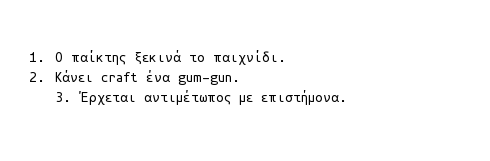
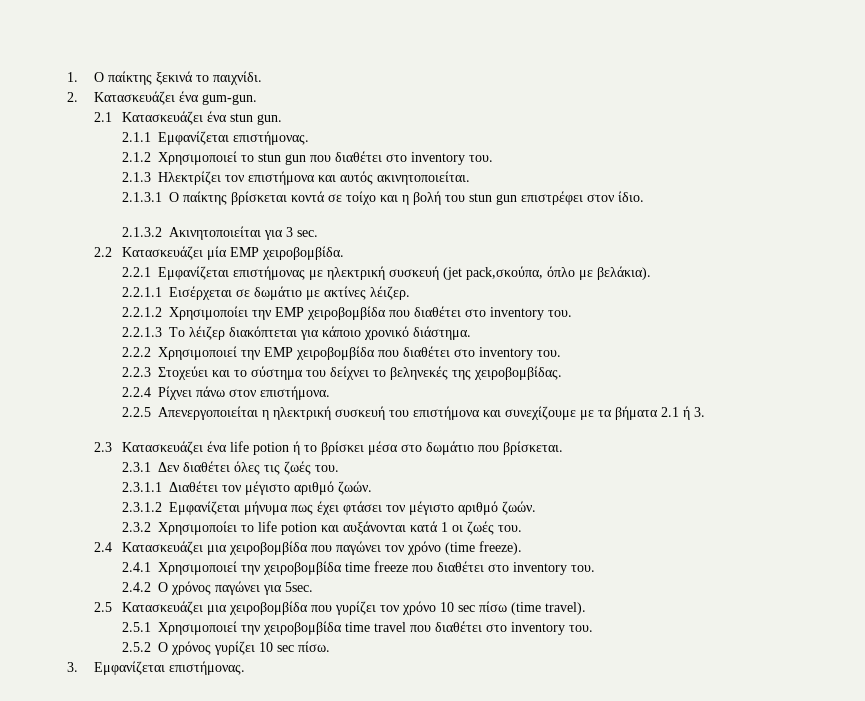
[54,70,138,82] Κάνει craft -> [94,91,176,105] Κατασκευάζει
[54,90,348,106] 3. Έρχεται αντιμέτωπος με επιστήμονα. -> [94,111,282,125] [121,131,309,145] [121,151,493,165] [121,171,470,185] [121,191,644,205] [121,226,318,240] [94,246,344,260] [121,266,651,280] [121,286,410,300] [121,306,572,320] [121,326,471,340] [121,346,561,360] [121,366,562,380] [121,386,330,400] [121,406,705,420] [94,441,563,455] [121,461,339,475] [121,481,372,495] [121,501,536,515] [121,521,522,535] [94,541,522,555] [121,561,595,575] [121,581,313,595] [94,601,586,615] [121,621,593,635] [121,641,330,655] [67,661,246,675] 2.1 Κατασκευάζει ένα stun gun. // 2.1.1 Εμφανίζεται επιστήμονας. // 2.1.2 Χρησιμοποιεί το stun gun που διαθέτει στο inventory του. // 2.1.3 Ηλεκτρίζει τον επιστήμονα και αυτός ακινητοποιείται. // 2.1.3.1 Ο παίκτης βρίσκεται κοντά σε τοίχο και η βολή του stun gun επιστρέφει στον ίδιο. // 2.1.3.2 Ακινητοποιείται για 3 sec. // 2.2 Κατασκευάζει μία EMP χειροβομβίδα. // 2.2.1 Εμφανίζεται επιστήμονας με ηλεκτρική συσκευή (jet pack,σκούπα, όπλο με βελάκια). // 2.2.1.1 Εισέρχεται σε δωμάτιο με ακτίνες λέιζερ. // 2.2.1.2 Χρησιμοποίει την EMP χειροβομβίδα που διαθέτει στο inventory του. // 2.2.1.3 Το λέιζερ διακόπτεται για κάποιο χρονικό διάστημα. // 2.2.2 Χρησιμοποιεί την EMP χειροβομβίδα που διαθέτει στο inventory του. // 2.2.3 Στοχεύει και το σύστημα του δείχνει το βεληνεκές της χειροβομβίδας. // 2.2.4 Ρίχνει πάνω στον επιστήμονα. // 2.2.5 Απενεργοποιείται η ηλεκτρική συσκευή του επιστήμονα και συνεχίζουμε με τα βήματα 2.1 ή 3. // 2.3 Κατασκευάζει ένα life potion ή το βρίσκει μέσα στο δωμάτιο που βρίσκεται. // 2.3.1 Δεν διαθέτει όλες τις ζωές του. // 2.3.1.1 Διαθέτει τον μέγιστο αριθμό ζωών. // 2.3.1.2 Εμφανίζεται μήνυμα πως έχει φτάσει τον μέγιστο αριθμό ζωών. // 2.3.2 Χρησιμοποίει το life potion και αυξάνονται κατά 1 οι ζωές του. // 2.4 Κατασκευάζει μια χειροβομβίδα που παγώνει τον χρόνο (time freeze). // 2.4.1 Χρησιμοποιεί την χειροβομβίδα time freeze που διαθέτει στο inventory του. // 2.4.2 Ο χρόνος παγώνει για 5sec. // 2.5 Κατασκευάζει μια χειροβομβίδα που γυρίζει τον χρόνο 10 sec πίσω (time travel). // 2.5.1 Χρησιμοποιεί την χειροβομβίδα time travel που διαθέτει στο inventory του. // 2.5.2 Ο χρόνος γυρίζει 10 sec πίσω. // 3. Εμφανίζεται επιστήμονας.

